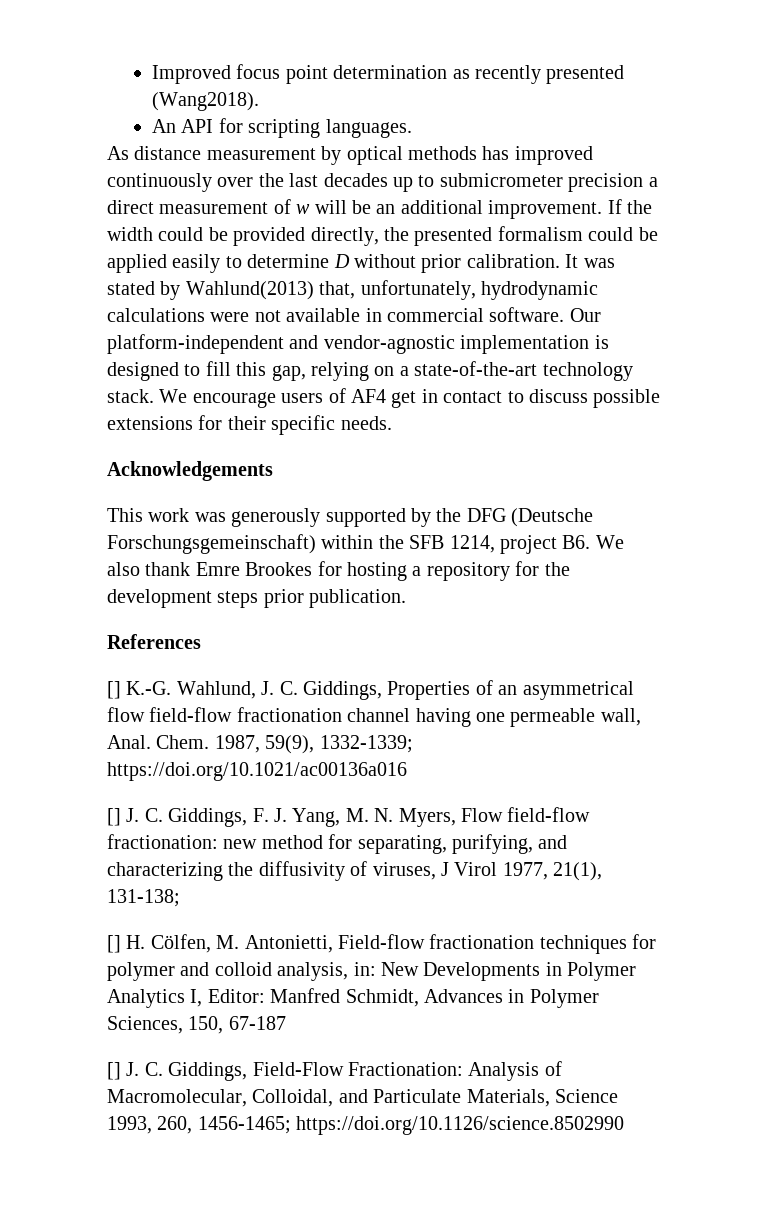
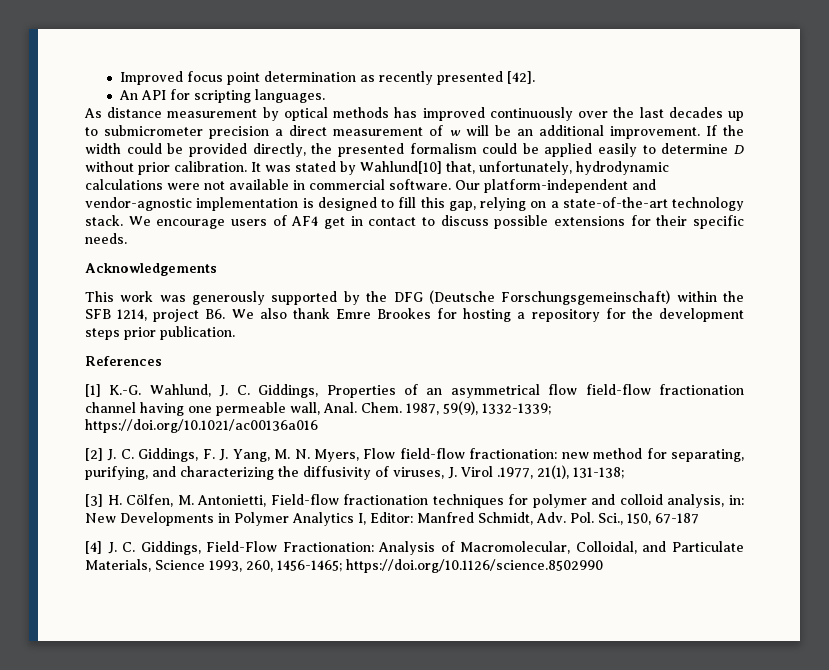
[152,92,260,111] (Wang2018). -> [507,71,536,84] [42].
[185,281,314,300] Wahlund(2013) -> [360,161,442,174] Wahlund[10]
[107,681,121,699] [] -> [85,384,101,397] [1]
[107,808,121,826] [] -> [85,448,103,461] [2]
[441,862,548,880] J Virol 1977, -> [448,466,533,479] J. Virol .1977,
[107,935,121,953] [] -> [85,494,103,507] [3]
[424,989,599,1008] [107,1016,183,1034] Advances in Polymer Sciences, -> [536,512,623,525] Adv. Pol. Sci.,
[107,1062,121,1080] [] -> [85,541,102,554] [4]

